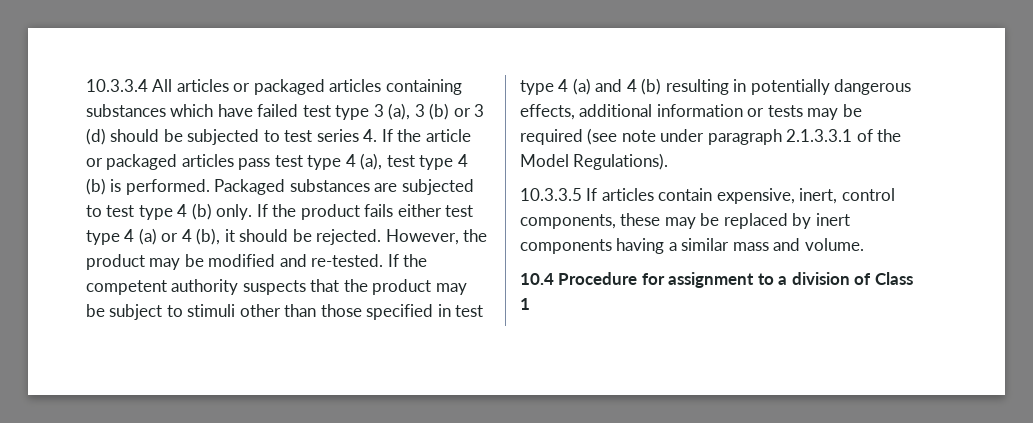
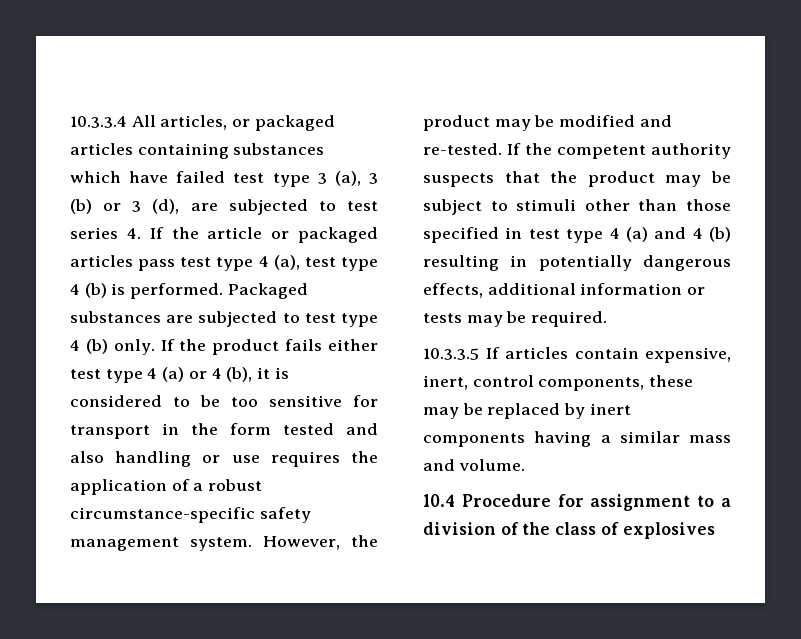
[176,79,229,92] articles -> [160,115,228,130] articles,
[86,128,183,145] (d) should be -> [152,199,218,214] (d), are
[239,229,382,245] should be rejected. -> [274,367,289,379] [70,395,378,407] [70,423,378,439] [70,451,378,467] [70,479,263,495] [70,507,311,523] [70,537,252,551] is considered to be too sensitive for transport in the form tested and also handling or use requires the application of a robust circumstance-specific safety management system.
[520,128,902,145] [520,153,669,170] required (see note under paragraph 2.1.3.3.1 of the Model Regulations). -> [531,311,608,327] required.
[874,272,913,285] [520,298,530,310] Class 1 -> [522,522,715,539] the class of explosives

